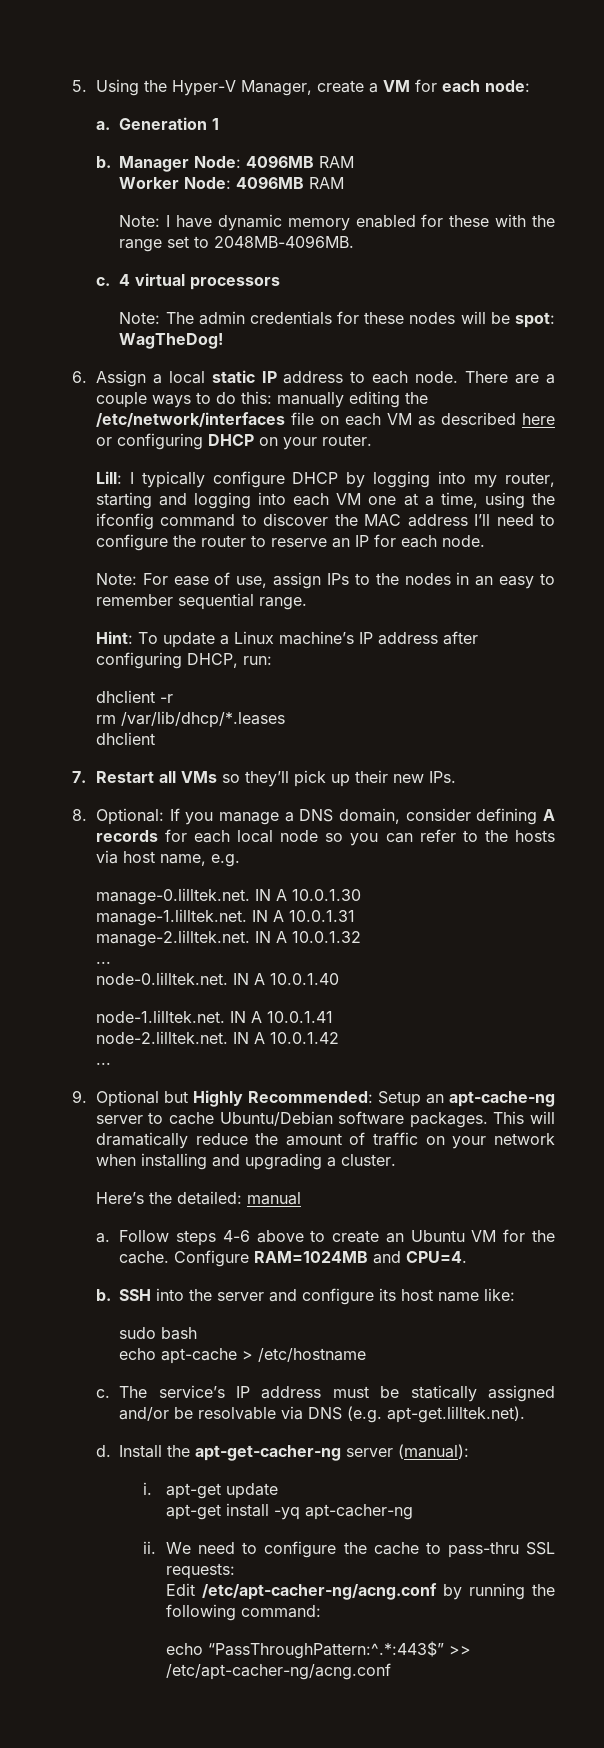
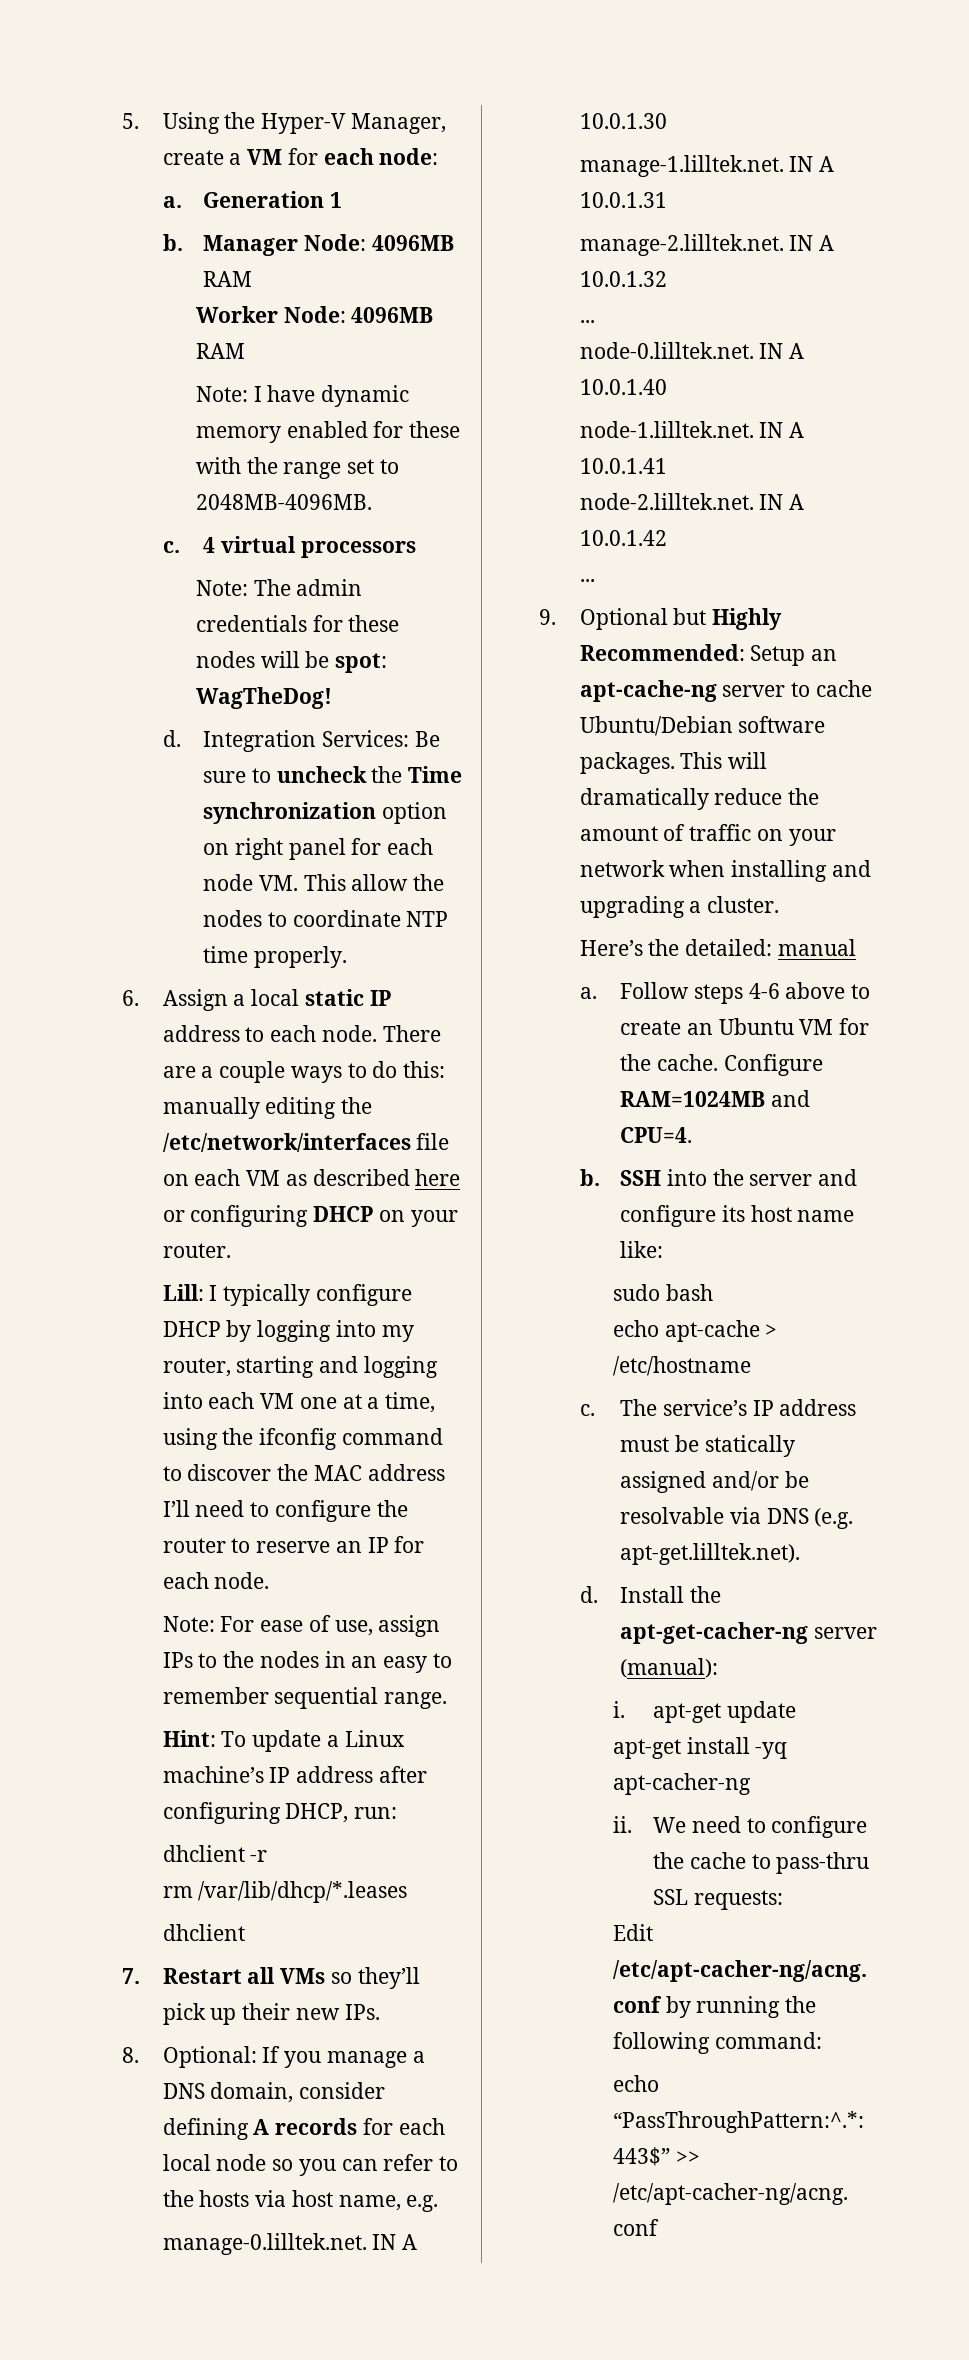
(224, 341) none -> [162,730,440,752] [203,766,462,783] [203,802,447,824] [203,838,433,860] [203,874,444,891] [203,910,449,927] [203,946,347,968] // d. Integration Services: Be sure to uncheck the Time synchronization option on right panel for each node VM. This allow the nodes to coordinate NTP time properly.

